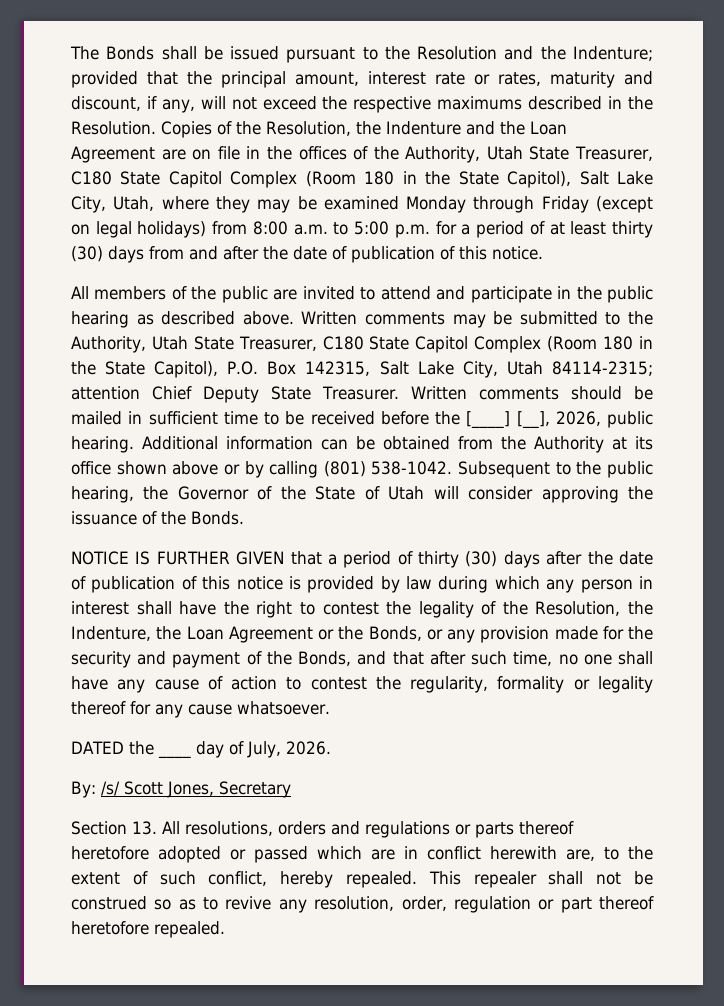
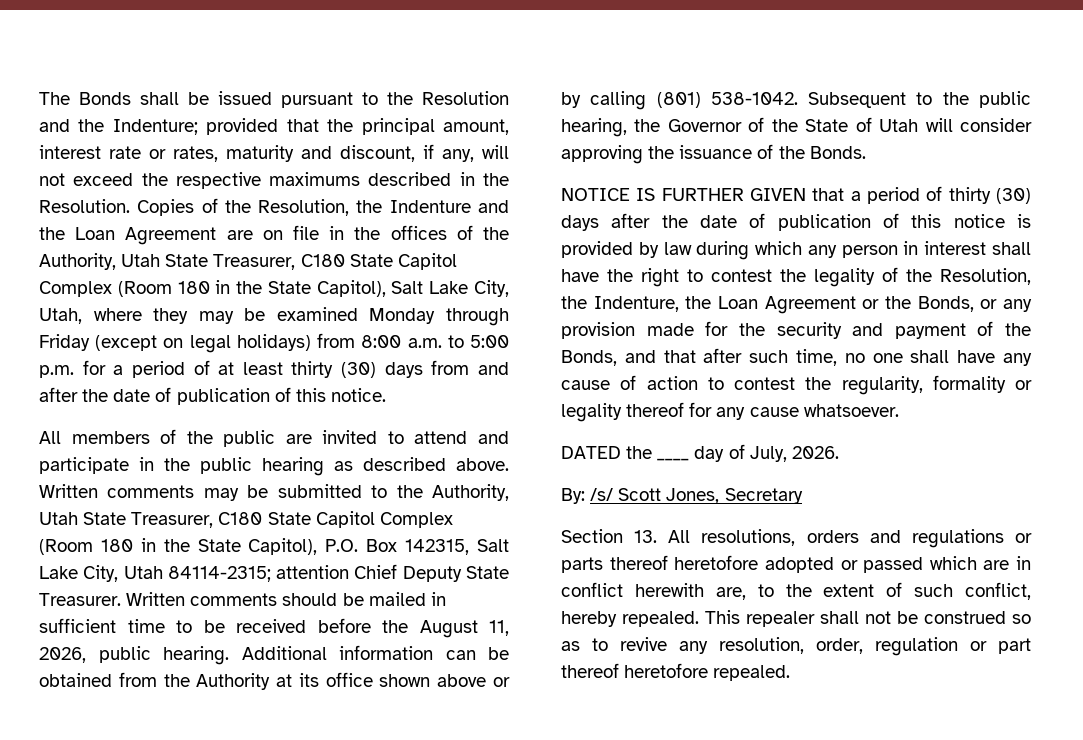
[466,411,550,429] [____] [__], -> [419,620,509,638] August 11,

